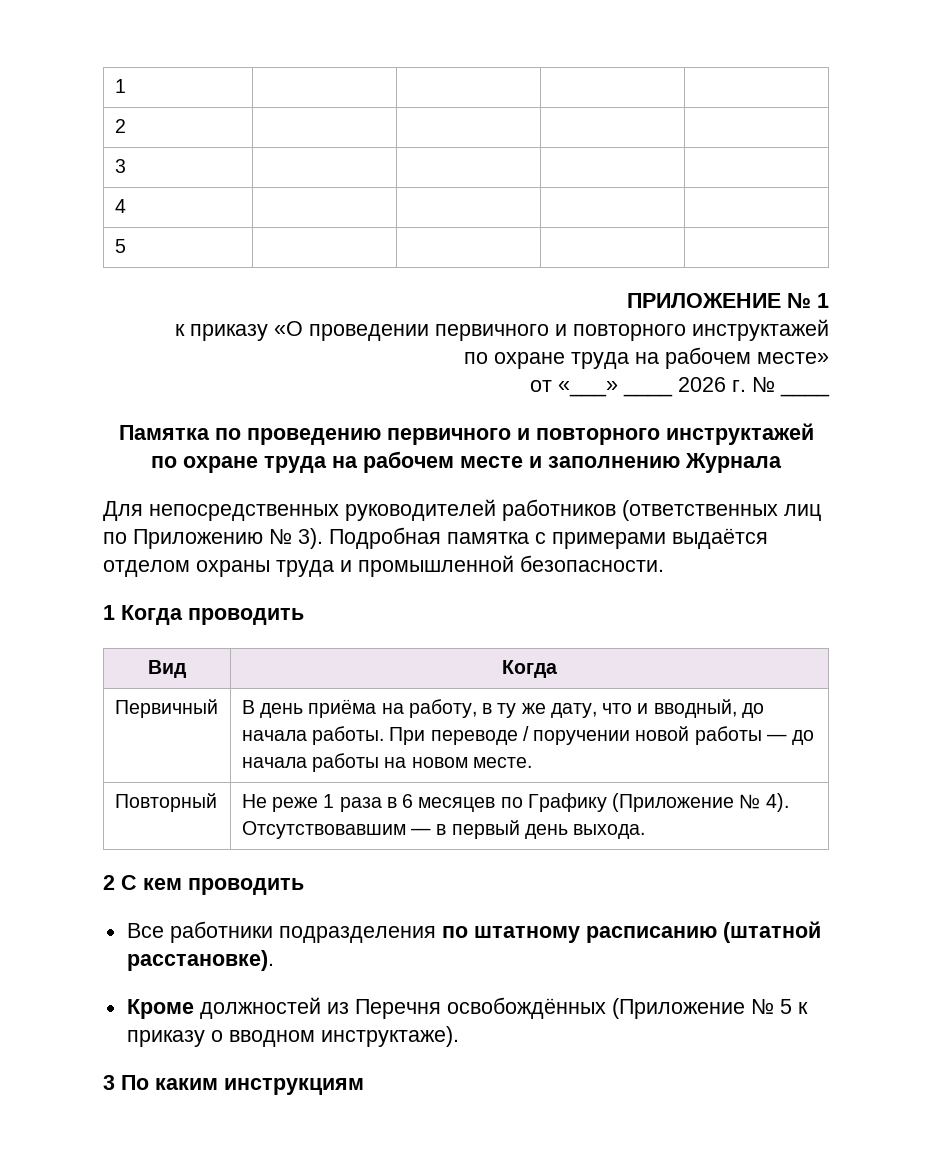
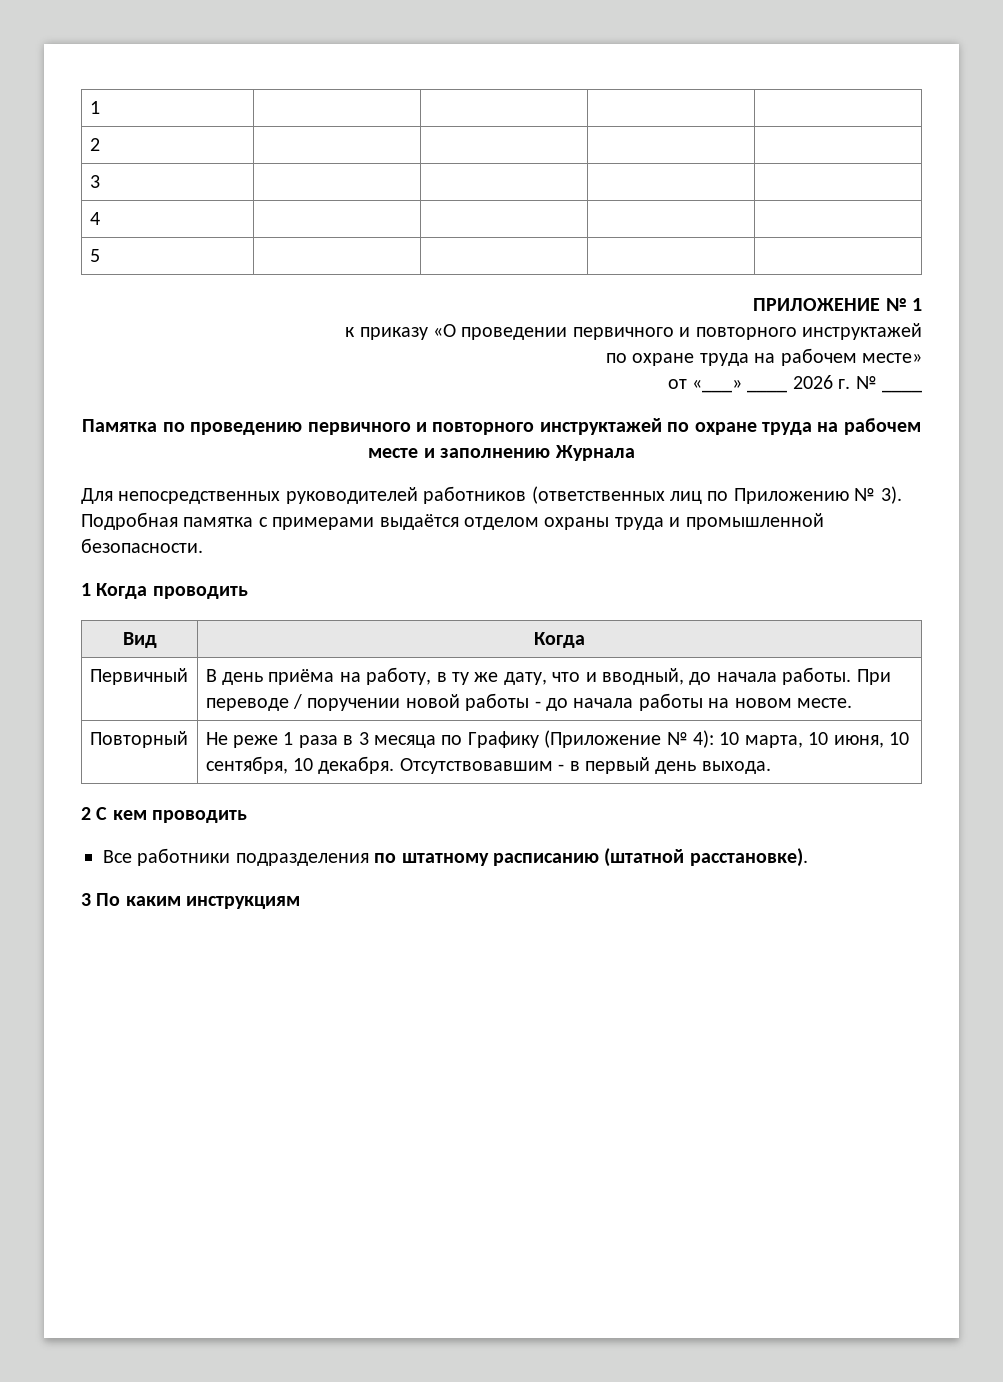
[766,734,787,741] — -> [534,701,541,708] -
[402,794,496,812] 6 месяцев -> [358,732,437,748] 3 месяца
[765,793,789,812] [241,821,431,839] 4). Отсутствовавшим — -> [693,730,910,748] [205,756,565,774] 4): 10 марта, 10 июня, 10 сентября, 10 декабря. Отсутствовавшим -
[126,997,808,1019] [126,1026,459,1047] // Кроме должностей из Перечня освобождённых (Приложение № 5 к приказу о вводном инструктаже). -> (808, 857) none

